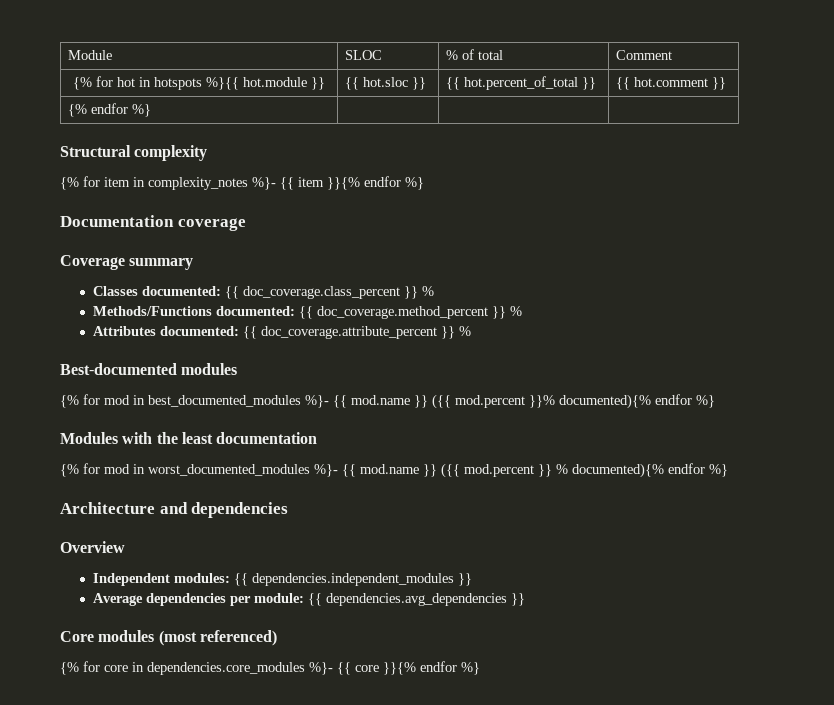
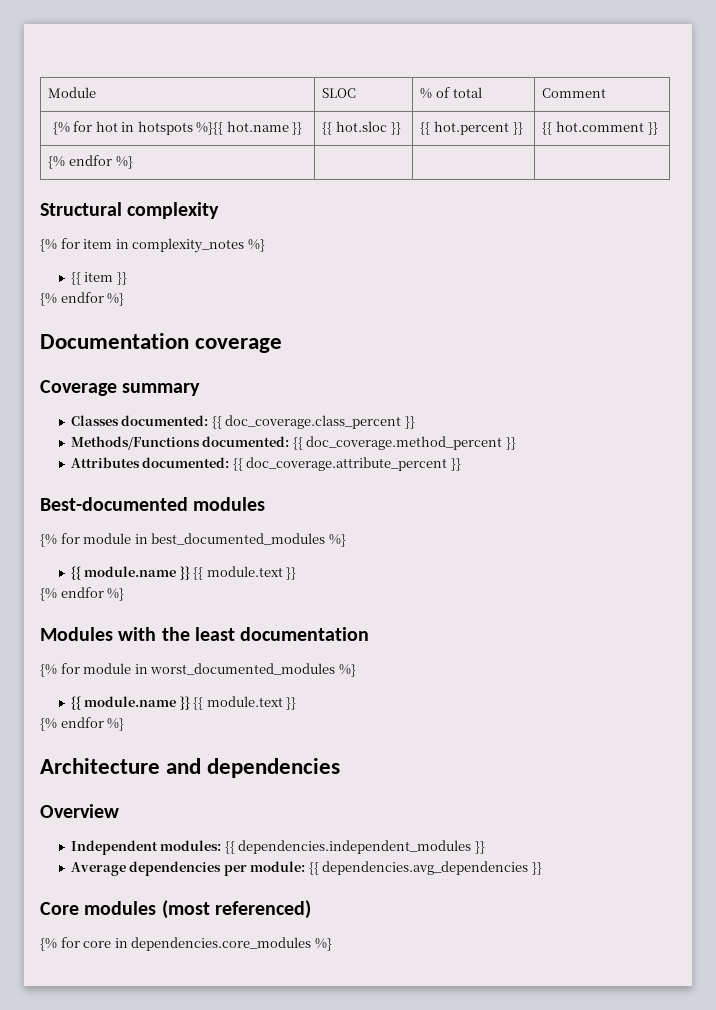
[243,77,307,87] hot.module -> [226,121,289,132] hot.name
[464,76,579,90] hot.percent_of_total -> [433,121,509,135] hot.percent
[252,177,276,190] %}- -> [247,239,265,252] %} //
[327,177,360,190] }}{% -> [116,272,127,285] [40,293,57,306] }} // {%
[421,286,434,296] % -> (415, 422) none
[509,306,522,316] % -> (516, 443) none
[458,326,471,336] % -> (461, 464) none
[104,395,130,405] mod -> [83,533,132,544] module
[305,394,651,409] %}- {{ mod.name }} ({{ mod.percent }}% documented){% -> [328,534,346,547] [70,566,297,580] [40,588,57,601] %} // {{ module.name }} {{ module.text }} // {%
[104,464,130,474] mod -> [83,663,132,674] module
[314,463,664,478] %}- {{ mod.name }} ({{ mod.percent }} % documented){% -> [338,664,356,677] [70,696,297,710] [40,718,57,731] %} // {{ module.name }} {{ module.text }} // {%
[309,661,457,675] %}- {{ core }}{% endfor -> (312, 944) none

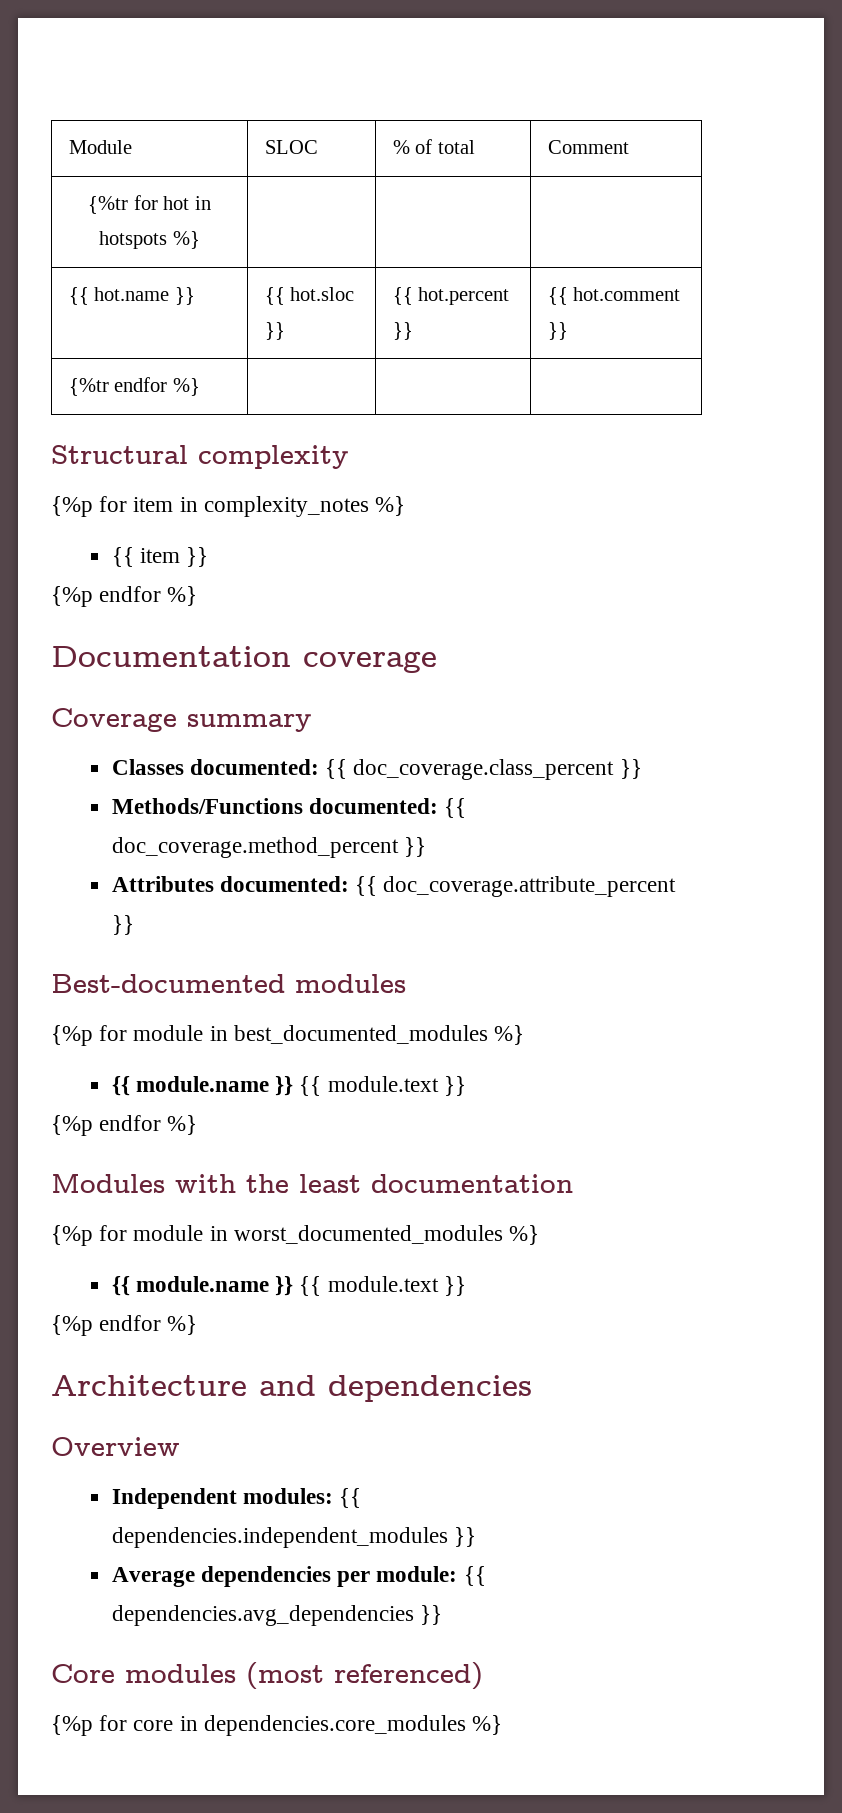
[52,122,70,135] {% -> [88,196,129,214] {%tr
[196,122,224,135] %}{{ -> [172,231,200,249] [68,287,89,305] %} | | | // {{
[48,156,66,169] {% -> [68,378,109,396] {%tr
[40,239,57,252] {% -> [51,496,93,517] {%p
[40,293,57,306] {% -> [51,586,93,607] {%p
[40,534,57,547] {% -> [51,1025,93,1046] {%p
[40,588,57,601] {% -> [51,1115,93,1136] {%p
[40,664,57,677] {% -> [51,1225,93,1246] {%p
[40,718,57,731] {% -> [51,1315,93,1336] {%p
[40,938,57,951] {% -> [51,1715,93,1736] {%p

